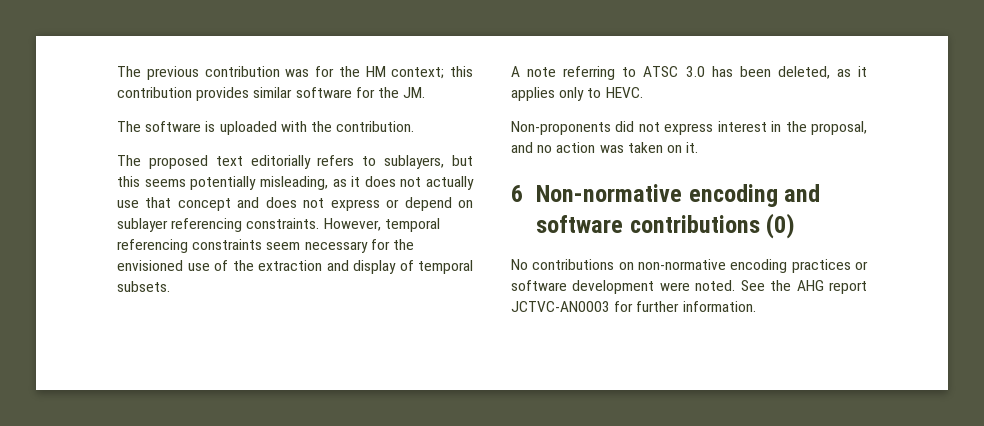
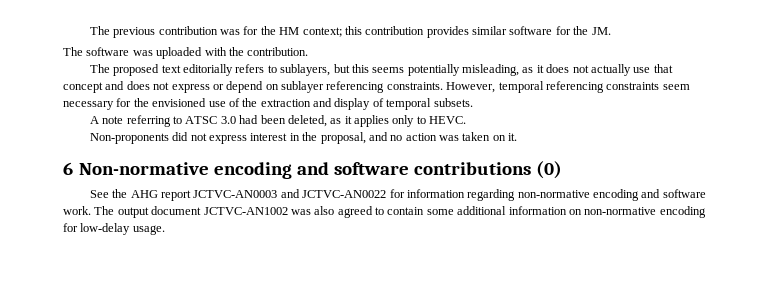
[205,121,216,132] is -> [132,50,153,56] was
[711,66,733,77] has -> [239,115,259,124] had
[511,259,868,273] [511,280,736,294] No contributions on non-normative encoding practices or software development were noted. -> (563, 170) none
[614,301,756,312] for further information. -> [280,189,706,201] [63,206,706,218] [63,223,165,235] and JCTVC-AN0022 for information regarding non-normative encoding and software work. The output document JCTVC-AN1002 was also agreed to contain some additional information on non-normative encoding for low-delay usage.

